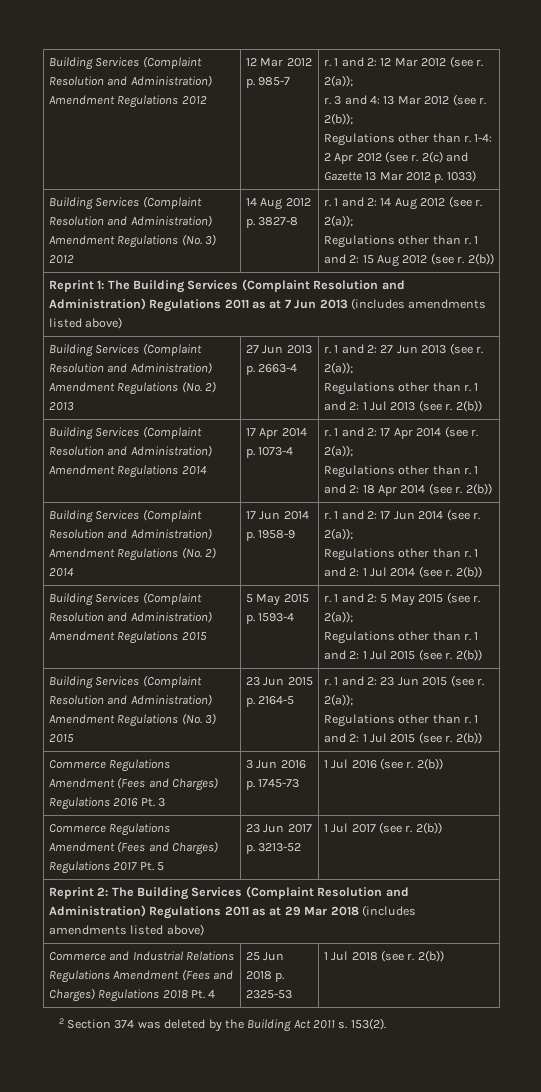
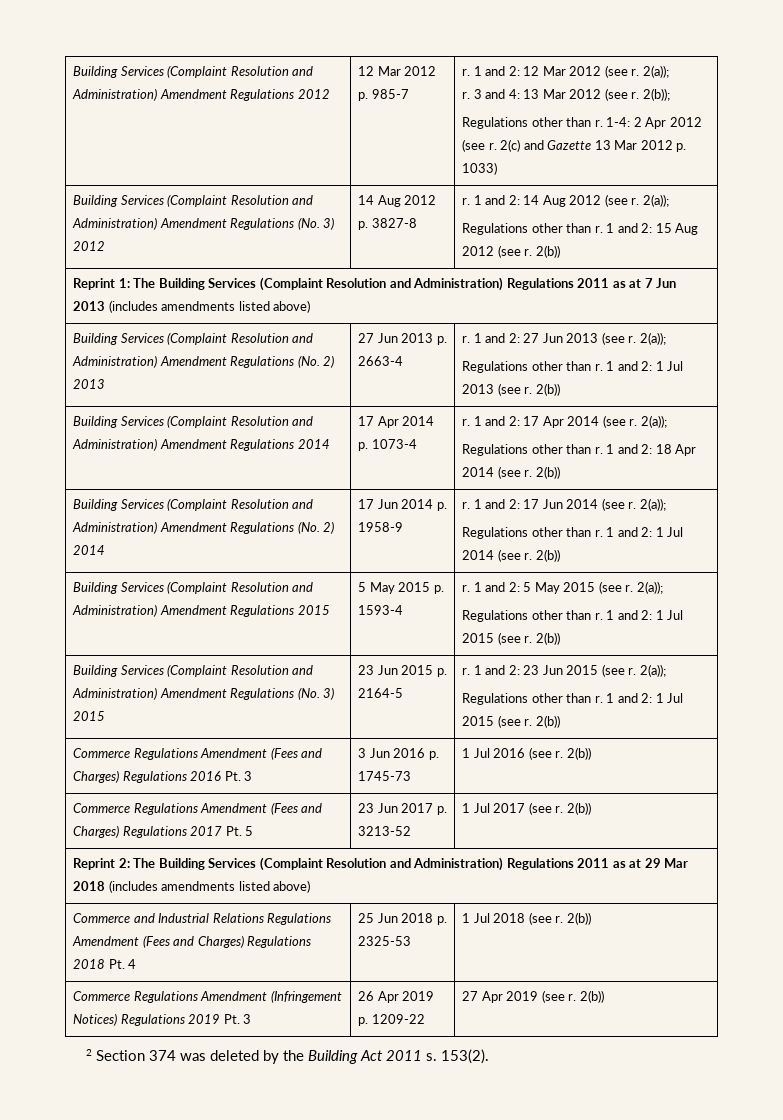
(444, 956) none -> [73,990,342,1003] [73,1013,252,1026] [358,991,435,1003] [358,1014,425,1026] [462,990,604,1003] // Commerce Regulations Amendment (Infringement Notices) Regulations 2019 Pt. 3 | 26 Apr 2019 p. 1209-22 | 27 Apr 2019 (see r. 2(b))

